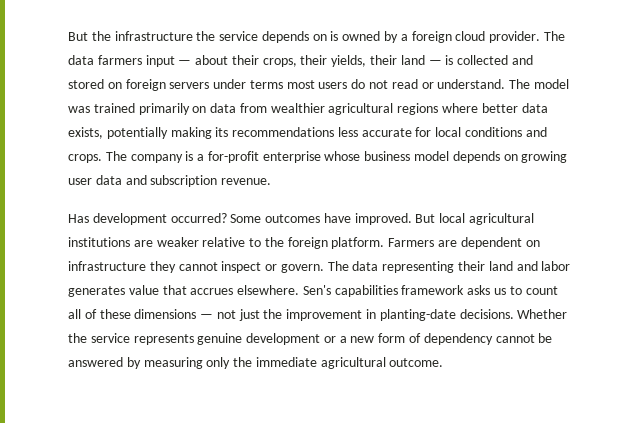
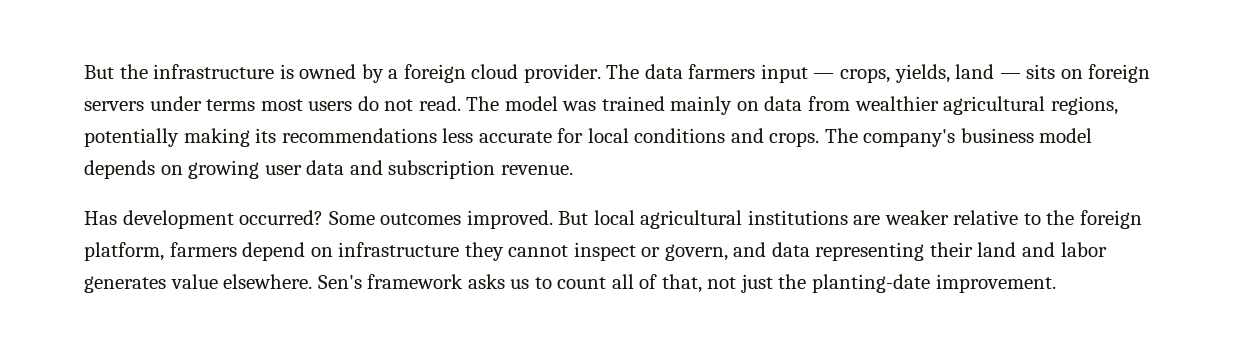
[196,31,327,43] the service depends on -> (275, 71) none
[195,55,533,67] [68,79,104,89] about their crops, their yields, their land — is collected and stored -> [840,64,1056,83] crops, yields, land — sits
[391,79,506,89] read or understand. -> [418,96,461,111] read.
[138,103,190,115] primarily -> [670,96,733,115] mainly
[397,103,548,115] [68,127,103,139] regions where better data exists, -> [1050,96,1118,115] regions,
[130,151,361,163] company is a for-profit enterprise whose -> [863,129,956,147] company's
[323,213,351,223] have -> (462, 219) none
[331,237,522,249] platform. Farmers are dependent -> [84,242,306,261] platform, farmers depend
[280,261,349,273] govern. The -> [664,242,767,261] govern, and
[162,285,234,295] that accrues -> (218, 281) none
[334,285,398,297] capabilities -> (362, 282) none
[99,309,568,321] [68,333,553,345] [68,357,444,369] these dimensions — not just the improvement in planting-date decisions. Whether the service represents genuine development or a new form of dependency cannot be answered by measuring only the immediate agricultural outcome. -> [661,274,1056,293] that, not just the planting-date improvement.

